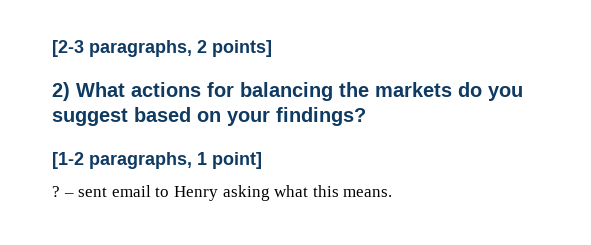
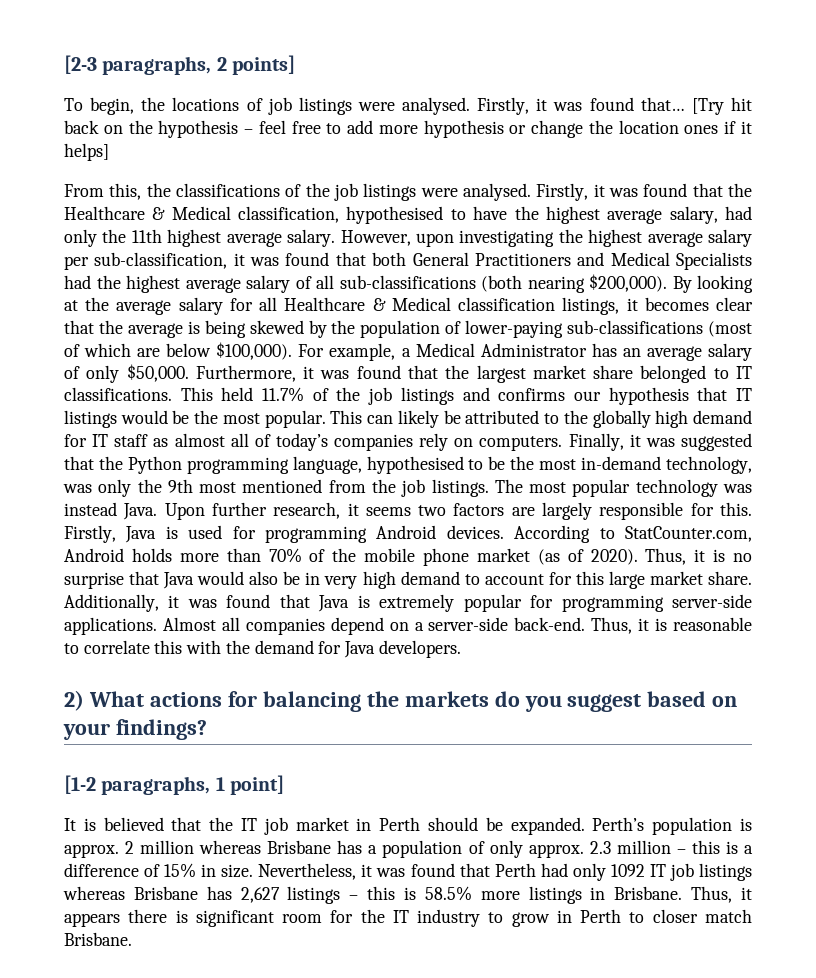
(272, 48) none -> [64,97,752,115] [64,120,752,138] [64,143,109,161] [64,183,753,201] [64,206,753,224] [64,229,752,247] [64,252,753,270] [64,274,753,293] [64,297,754,315] [64,320,753,338] [64,342,753,361] [64,364,753,383] [64,387,753,405] [64,410,753,428] [64,433,752,451] [64,456,752,474] [63,479,752,497] [64,502,752,520] [64,525,752,543] [64,548,752,566] [64,571,752,589] [64,594,752,612] [64,617,752,635] [64,640,461,658] // To begin, the locations of job listings were analysed. Firstly, it was found that… [Try hit back on the hypothesis – feel free to add more hypothesis or change the location ones if it helps] // From this, the classifications of the job listings were analysed. Firstly, it was found that the Healthcare & Medical classification, hypothesised to have the highest average salary, had only the 11th highest average salary. However, upon investigating the highest average salary per sub-classification, it was found that both General Practitioners and Medical Specialists had the highest average salary of all sub-classifications (both nearing $200,000). By looking at the average salary for all Healthcare & Medical classification listings, it becomes clear that the average is being skewed by the population of lower-paying sub-classifications (most of which are below $100,000). For example, a Medical Administrator has an average salary of only $50,000. Furthermore, it was found that the largest market share belonged to IT classifications. This held 11.7% of the job listings and confirms our hypothesis that IT listings would be the most popular. This can likely be attributed to the globally high demand for IT staff as almost all of today’s companies rely on computers. Finally, it was suggested that the Python programming language, hypothesised to be the most in-demand technology, was only the 9th most mentioned from the job listings. The most popular technology was instead Java. Upon further research, it seems two factors are largely responsible for this. Firstly, Java is used for programming Android devices. According to StatCounter.com, Android holds more than 70% of the mobile phone market (as of 2020). Thus, it is no surprise that Java would also be in very high demand to account for this large market share. Additionally, it was found that Java is extremely popular for programming server-side applications. Almost all companies depend on a server-side back-end. Thus, it is reasonable to correlate this with the demand for Java developers.
[52,185,393,201] ? – sent email to Henry asking what this means. -> [64,817,752,835] [64,840,753,858] [64,863,752,881] [63,886,752,904] [64,909,752,927] [64,932,132,946] It is believed that the IT job market in Perth should be expanded. Perth’s population is approx. 2 million whereas Brisbane has a population of only approx. 2.3 million – this is a difference of 15% in size. Nevertheless, it was found that Perth had only 1092 IT job listings whereas Brisbane has 2,627 listings – this is 58.5% more listings in Brisbane. Thus, it appears there is significant room for the IT industry to grow in Perth to closer match Brisbane.

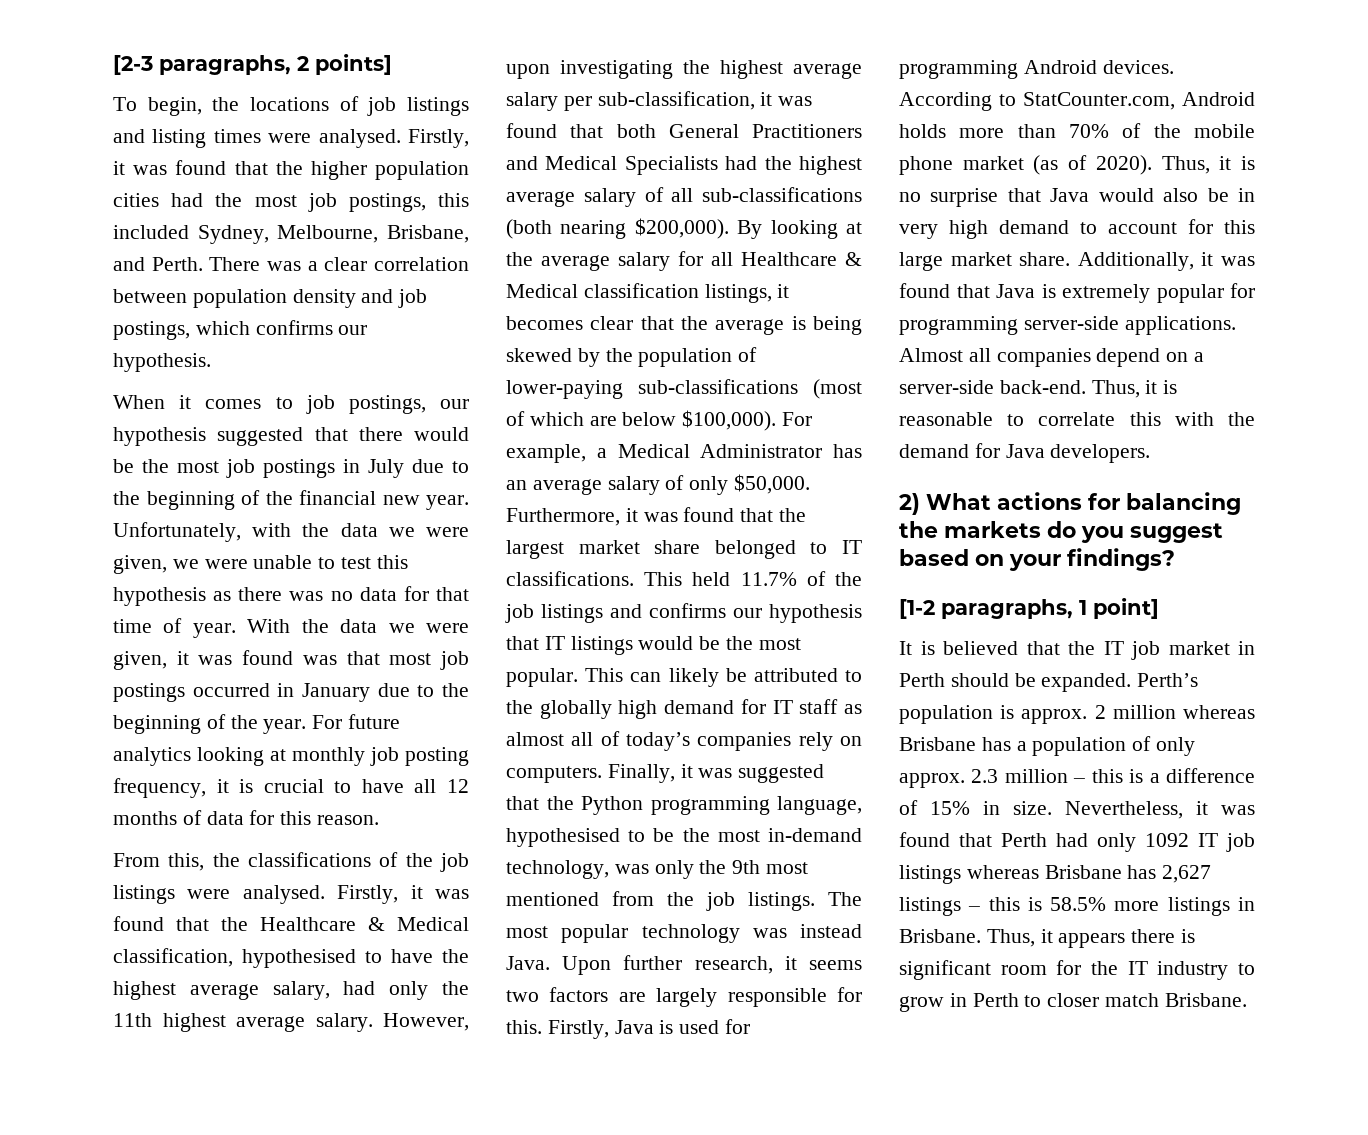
[357,97,752,115] [64,120,752,138] [64,143,109,161] were analysed. Firstly, it was found that… [Try hit back on the hypothesis – feel free to add more hypothesis or change the location ones if it helps] -> [113,129,469,148] [113,160,469,180] [113,193,469,212] [113,225,469,244] [113,257,469,271] [113,289,428,308] [113,320,368,340] [113,353,211,372] [113,395,470,414] [113,427,469,446] [113,459,469,478] [113,490,469,510] [113,522,469,542] [113,555,408,574] [113,586,469,606] [113,618,470,638] [113,650,470,670] [113,683,470,702] [113,714,401,734] [113,747,469,766] [113,778,469,798] [113,810,380,825] and listing times were analysed. Firstly, it was found that the higher population cities had the most job postings, this included Sydney, Melbourne, Brisbane, and Perth. There was a clear correlation between population density and job postings, which confirms our hypothesis. // When it comes to job postings, our hypothesis suggested that there would be the most job postings in July due to the beginning of the financial new year. Unfortunately, with the data we were given, we were unable to test this hypothesis as there was no data for that time of year. With the data we were given, it was found was that most job postings occurred in January due to the beginning of the year. For future analytics looking at monthly job posting frequency, it is crucial to have all 12 months of data for this reason.

